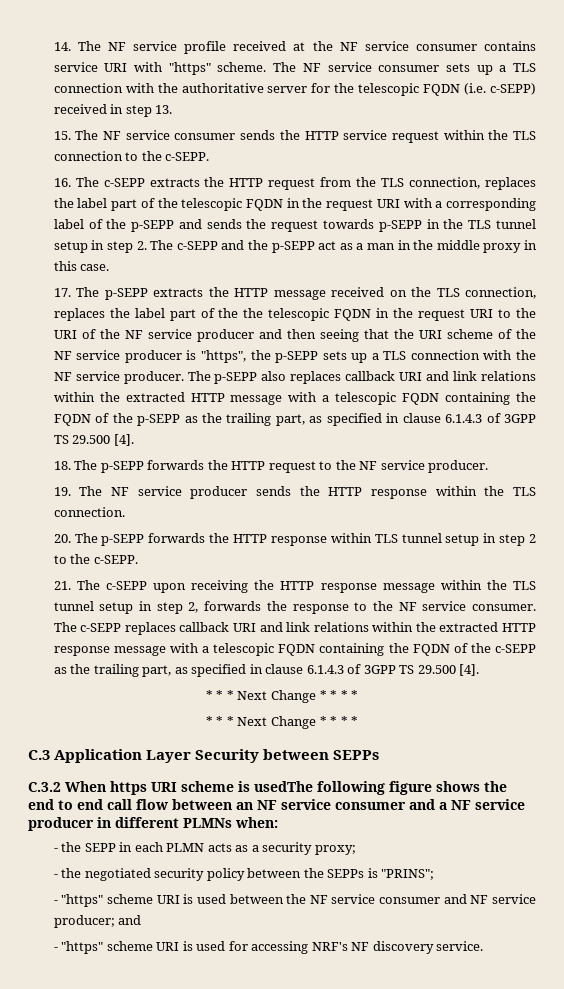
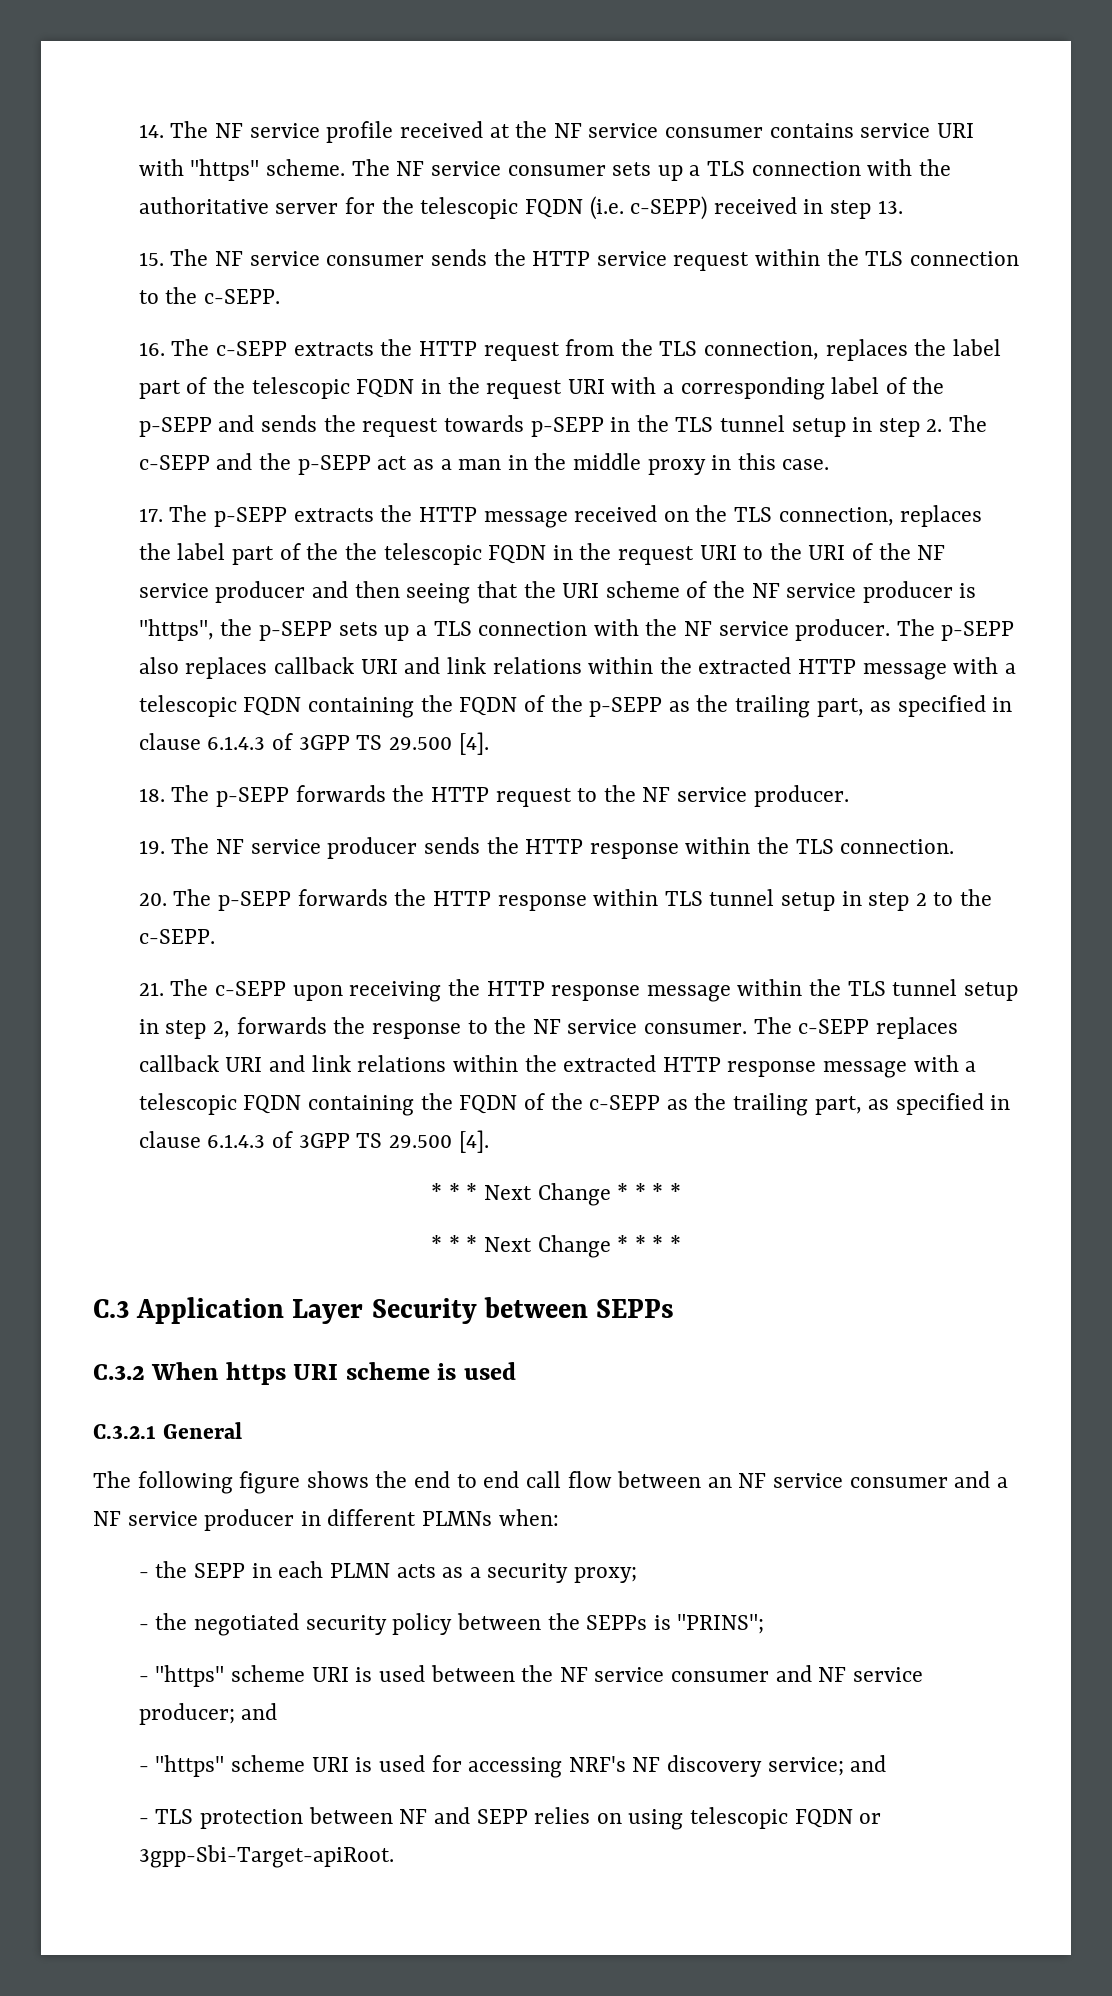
[254,781,313,792] usedThe -> [463,1362,516,1380] [93,1422,242,1439] [93,1471,131,1488] used // C.3.2.1 General // The
[436,941,484,951] service. -> [767,1755,887,1776] [138,1807,882,1830] [138,1845,394,1868] service; and // - TLS protection between NF and SEPP relies on using telescopic FQDN or 3gpp-Sbi-Target-apiRoot.

